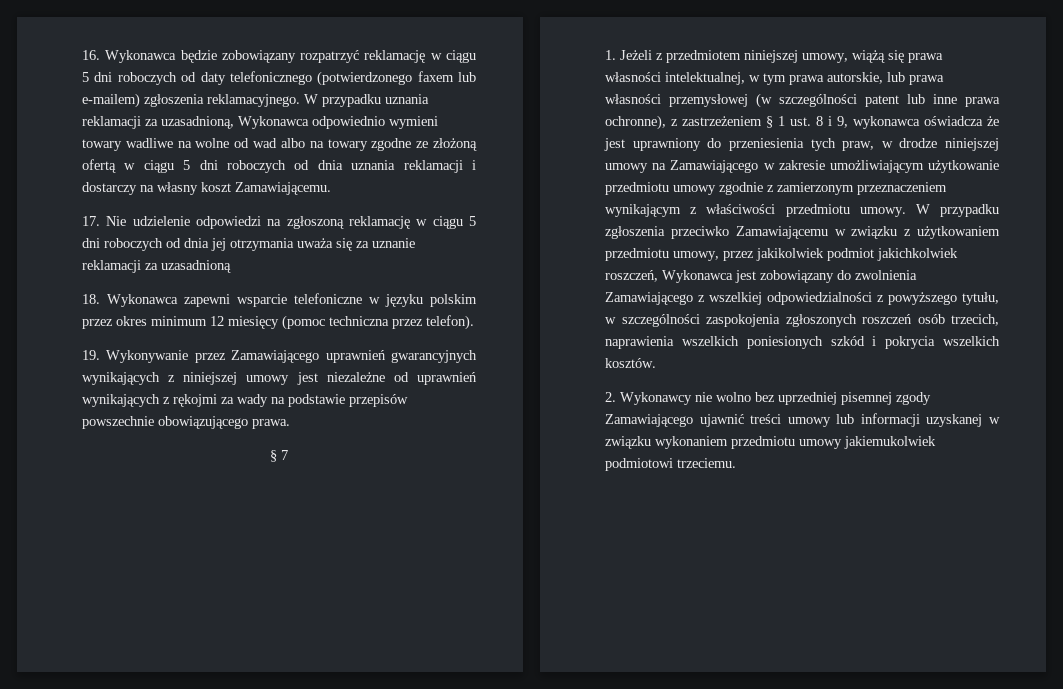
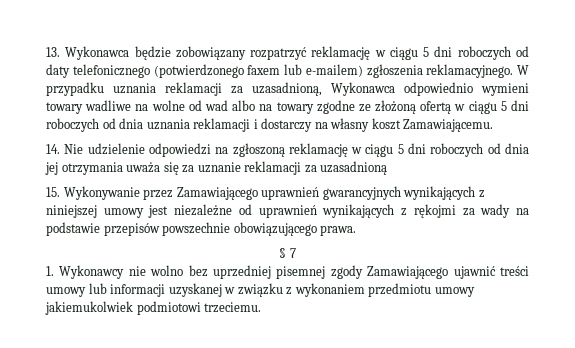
[82,50,100,60] 16. -> [46,47,60,57] 13.
[82,216,100,226] 17. -> [46,144,60,154] 14.
[82,293,477,307] [82,315,474,330] [82,350,100,360] 18. Wykonawca zapewni wsparcie telefoniczne w języku polskim przez okres minimum 12 miesięcy (pomoc techniczna przez telefon). // 19. -> [46,187,60,197] 15.
[620,50,943,63] [605,72,944,85] [605,93,1000,108] [605,115,999,130] [604,138,999,151] [605,160,999,173] [605,182,947,195] [605,204,999,217] [605,226,1000,239] [605,248,958,261] [605,270,917,283] [605,292,999,305] [605,314,999,327] [605,336,1000,349] [605,358,656,368] [605,392,616,402] Jeżeli z przedmiotem niniejszej umowy, wiążą się prawa własności intelektualnej, w tym prawa autorskie, lub prawa własności przemysłowej (w szczególności patent lub inne prawa ochronne), z zastrzeżeniem § 1 ust. 8 i 9, wykonawca oświadcza że jest uprawniony do przeniesienia tych praw, w drodze niniejszej umowy na Zamawiającego w zakresie umożliwiającym użytkowanie przedmiotu umowy zgodnie z zamierzonym przeznaczeniem wynikającym z właściwości przedmiotu umowy. W przypadku zgłoszenia przeciwko Zamawiającemu w związku z użytkowaniem przedmiotu umowy, przez jakikolwiek podmiot jakichkolwiek roszczeń, Wykonawca jest zobowiązany do zwolnienia Zamawiającego z wszelkiej odpowiedzialności z powyższego tytułu, w szczególności zaspokojenia zgłoszonych roszczeń osób trzecich, naprawienia wszelkich poniesionych szkód i pokrycia wszelkich kosztów. // 2. -> (54, 271) none
(651, 442) none -> [286,287,293,295] z

